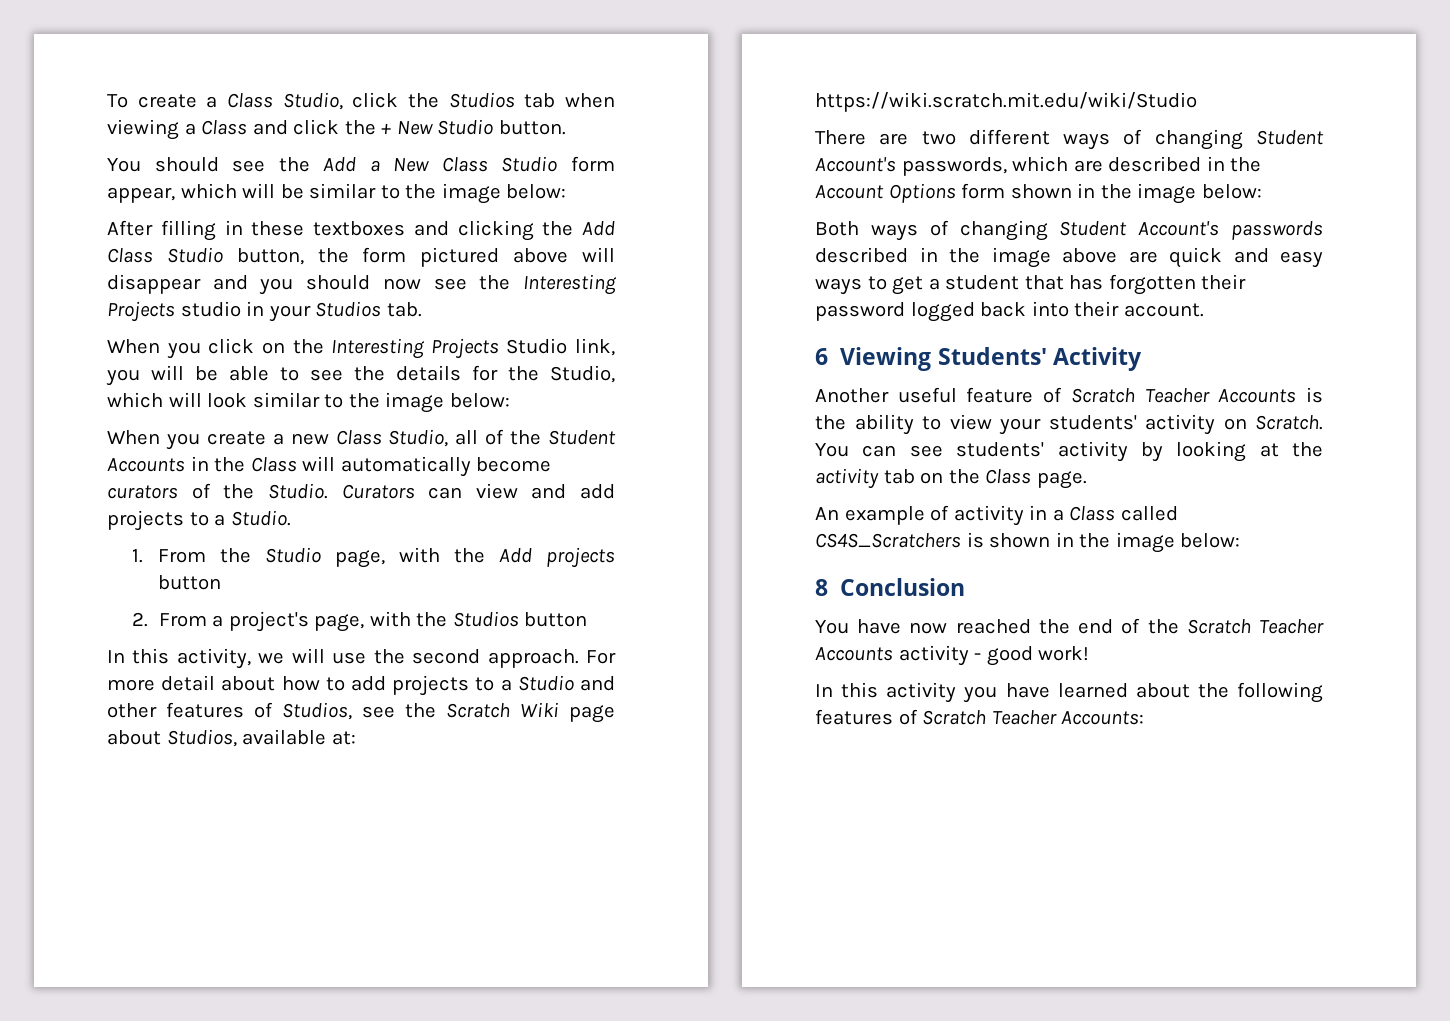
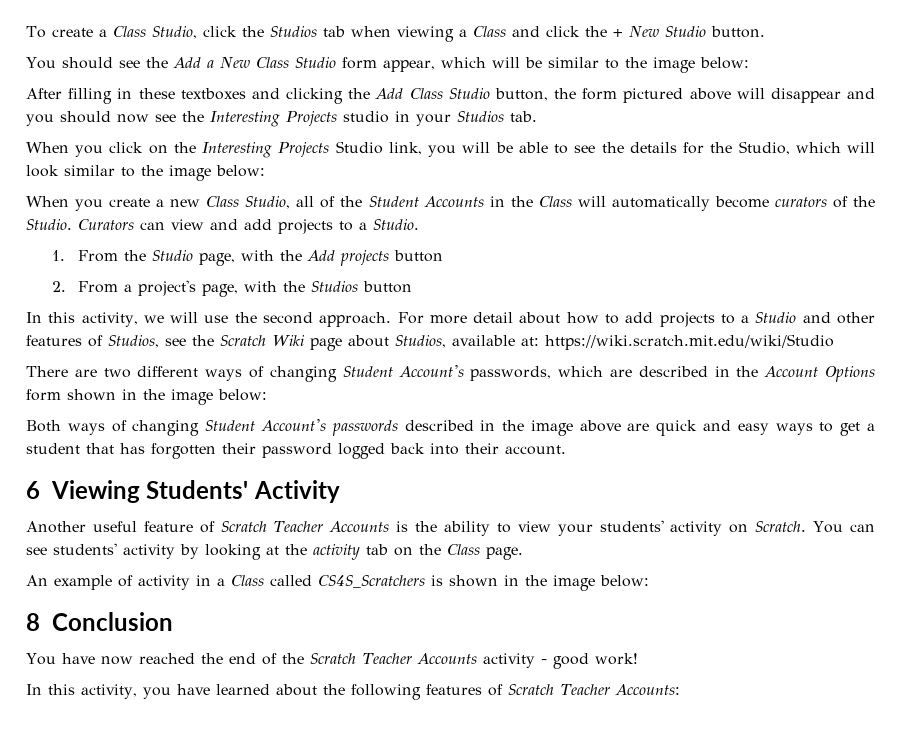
[886,682,957,703] activity -> [81,684,137,699] activity,

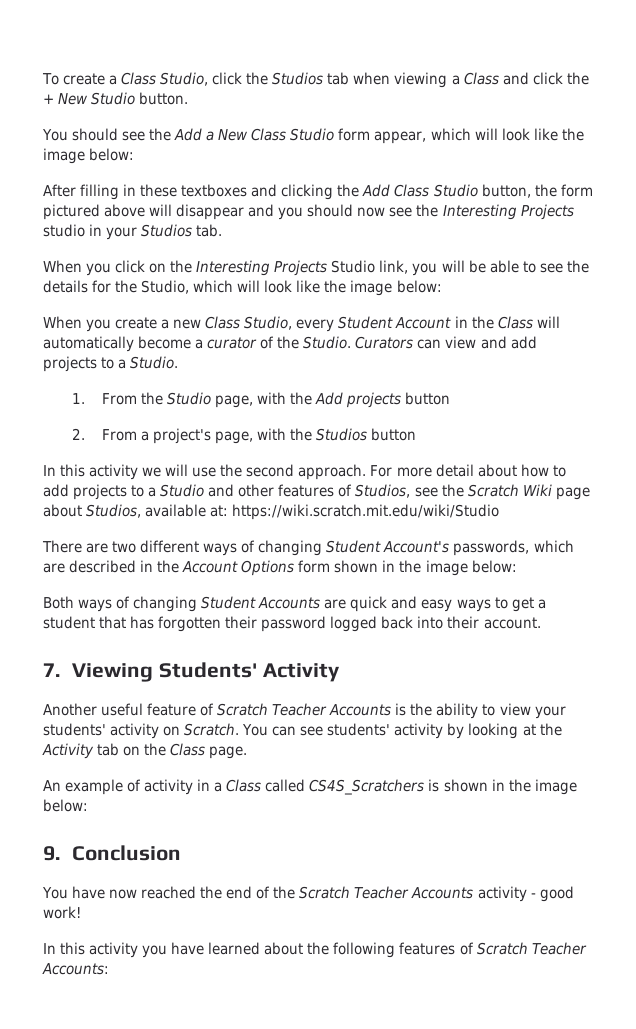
[524,57,619,69] be similar to -> [501,128,558,141] look like
[64,165,135,177] similar to -> [296,280,321,293] like
[296,196,484,208] all of the Student Accounts -> [296,316,452,332] every Student Account
[774,197,827,207] curators -> [195,337,258,349] a curator
[81,312,138,327] activity, -> [89,464,139,480] activity
[260,419,621,436] Account's passwords described in the image above -> [258,597,321,609] Accounts
[26,481,40,499] 6 -> [43,663,60,677] 7.
[313,544,360,560] activity -> [42,743,94,759] Activity
[26,613,40,631] 8 -> [43,846,60,861] 9.
[81,684,137,699] activity, -> [89,942,139,958] activity

